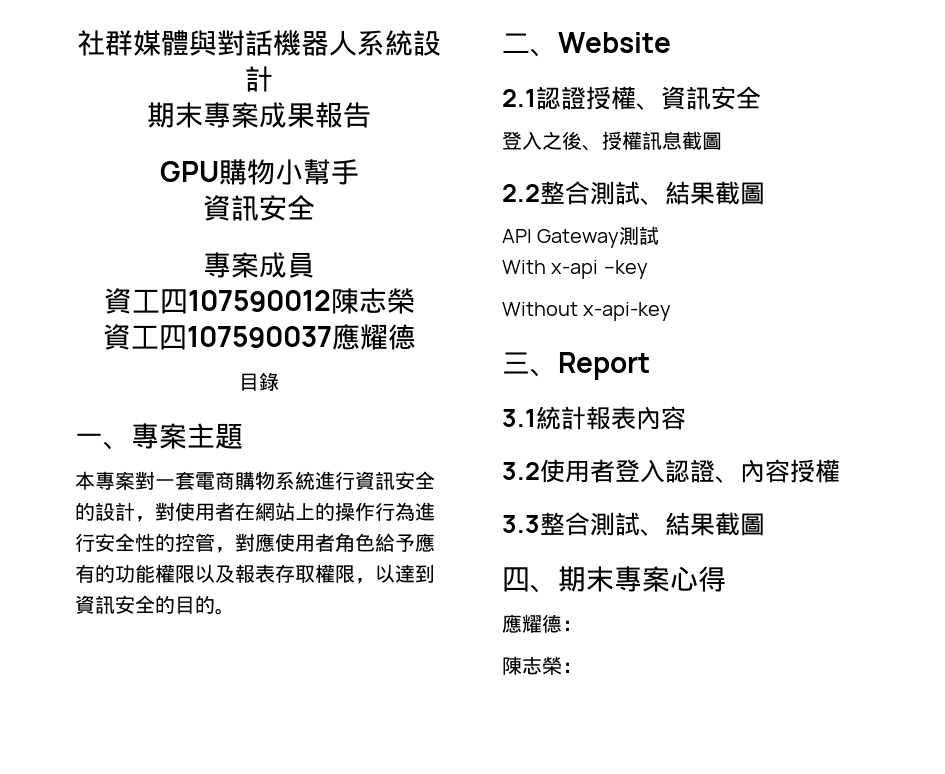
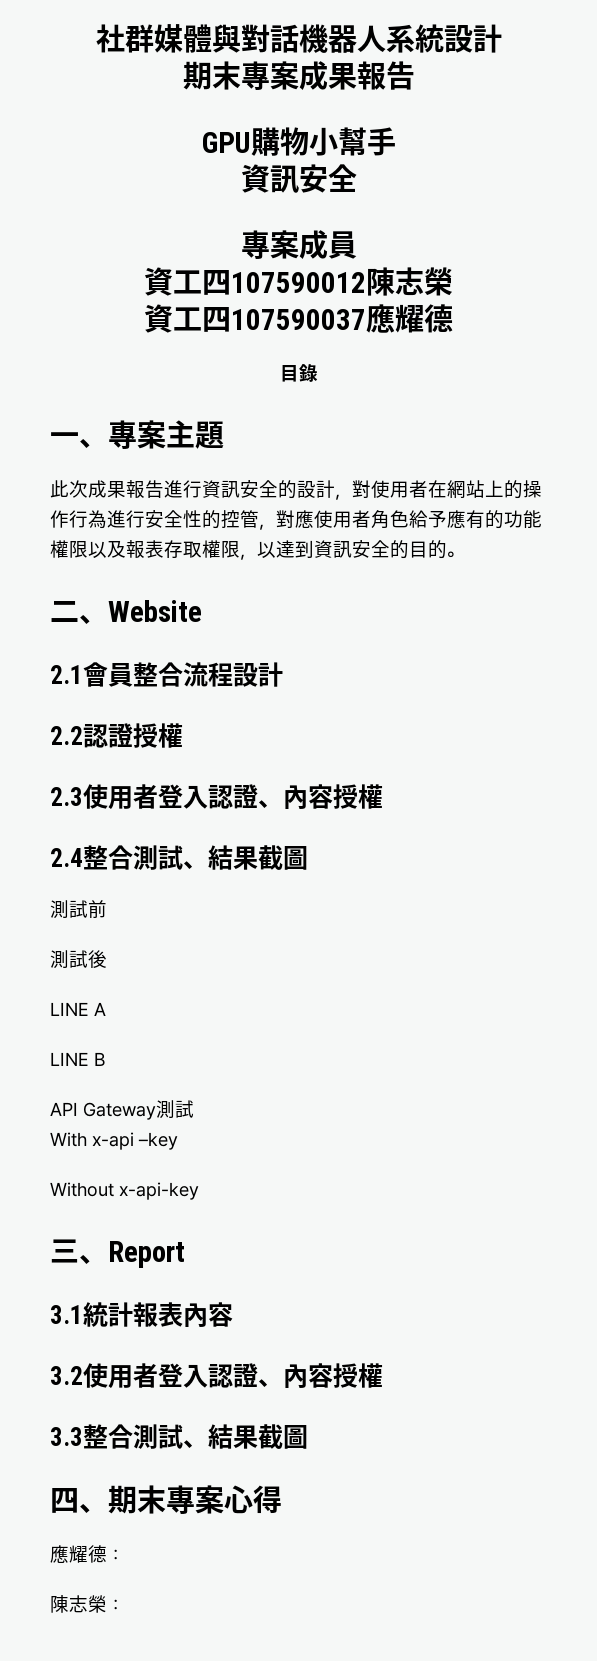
[75,471,315,490] 本專案對一套電商購物系統 -> [50,480,164,498] 此次成果報告
[536,86,761,110] [502,131,722,151] [502,181,765,205] 認證授權、資訊安全 // 登入之後、授權訊息截圖 // 2.2整合測試、結果截圖 -> [83,662,283,687] [50,723,183,748] [50,784,383,810] [50,845,308,870] [50,900,107,919] [50,950,107,969] [50,1002,106,1016] [50,1052,105,1066] 會員整合流程設計 // 2.2認證授權 // 2.3使用者登入認證、內容授權 // 2.4整合測試、結果截圖 // 測試前 // 測試後 // LINE A // LINE B

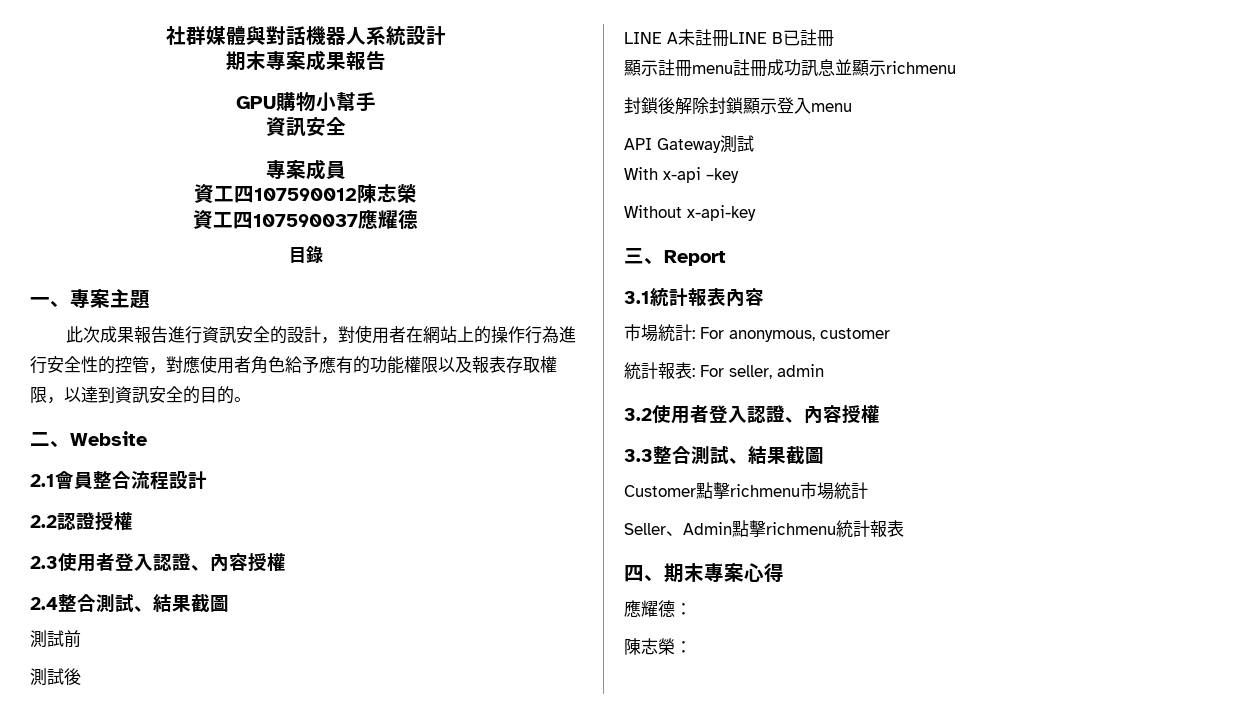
(106, 1009) // -> [678,29,729,47] 未註冊
(105, 1059) none -> [783,29,834,47] [624,59,956,77] [624,97,852,115] 已註冊 // 顯示註冊menu註冊成功訊息並顯示richmenu // 封鎖後解除封鎖顯示登入menu
(233, 1314) none -> [624,324,890,342] [624,362,824,380] // 市場統計: For anonymous, customer // 統計報表: For seller, admin
(308, 1437) none -> [624,482,868,500] [624,520,904,538] // Customer點擊richmenu市場統計 // Seller、Admin點擊richmenu統計報表

